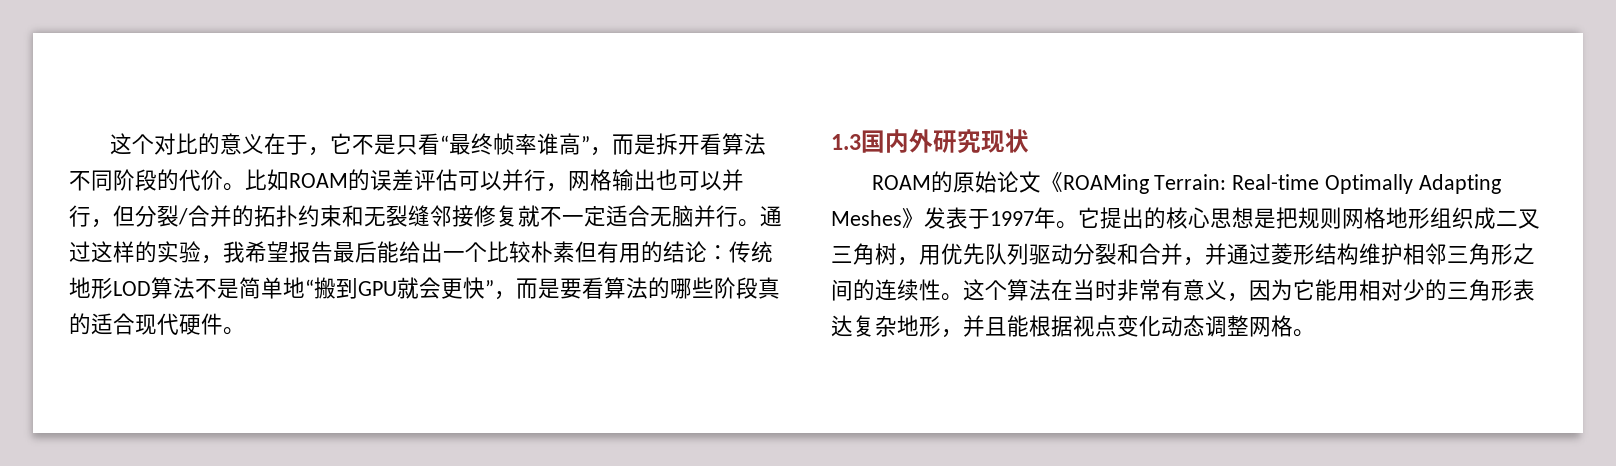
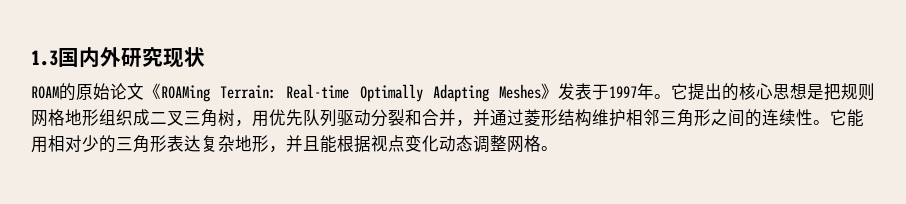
[109,133,766,156] [69,169,744,192] [69,205,782,228] [69,241,773,264] [69,277,780,300] [69,313,245,335] 这个对比的意义在于，它不是只看“最终帧率谁高”，而是拆开看算法不同阶段的代价。比如ROAM的误差评估可以并行，网格输出也可以并行，但分裂/合并的拓扑约束和无裂缝邻接修复就不一定适合无脑并行。通过这样的实验，我希望报告最后能给出一个比较朴素但有用的结论：传统地形LOD算法不是简单地“搬到GPU就会更快”，而是要看算法的哪些阶段真的适合现代硬件。 // -> (31, 58) none
[963,279,1293,302] 这个算法在当时非常有意义，因为 -> (830, 122) none

